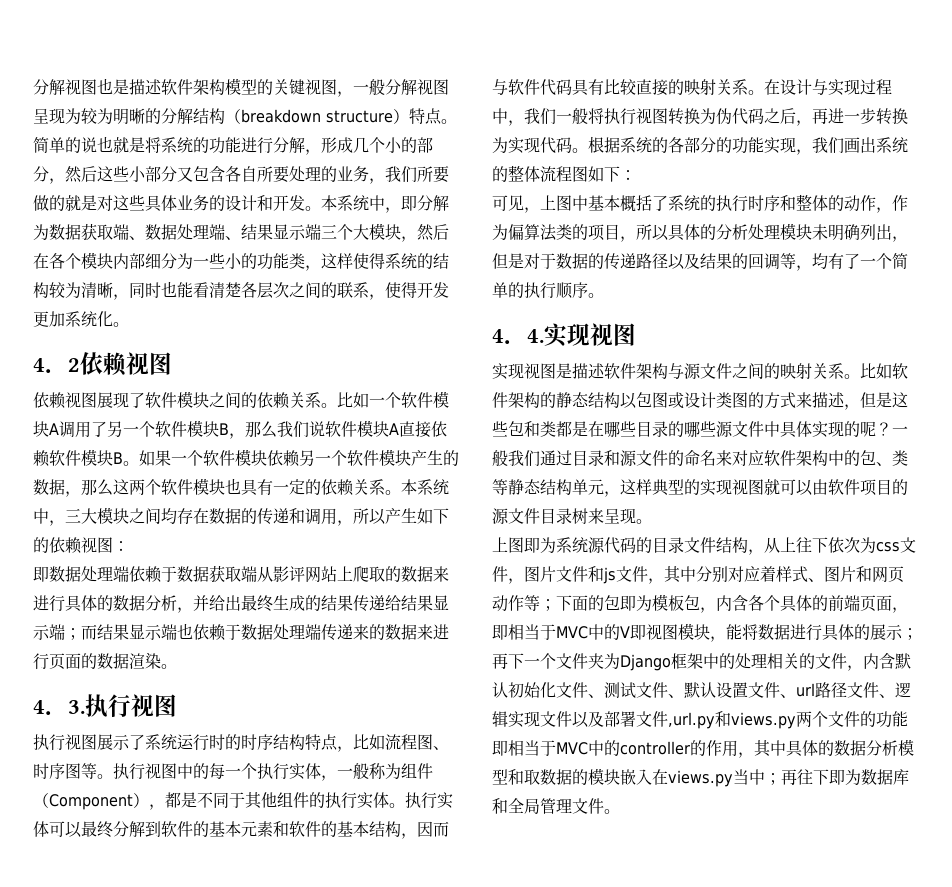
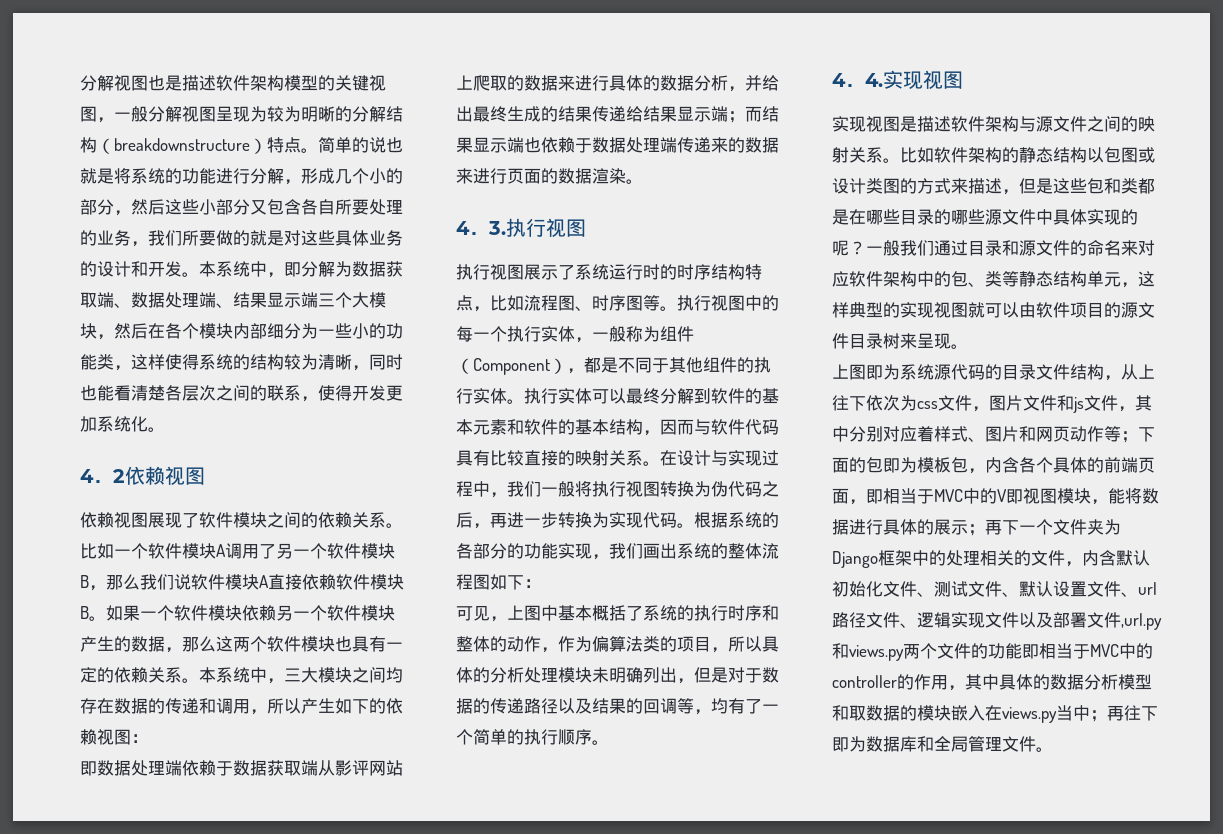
[241,109,393,123] breakdown structure -> [114,138,250,151] breakdownstructure

